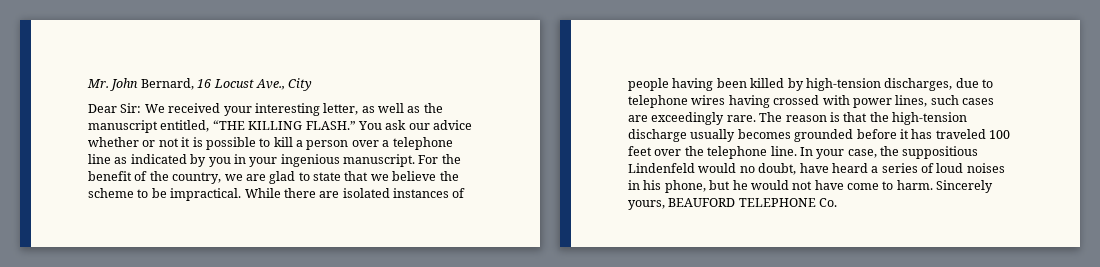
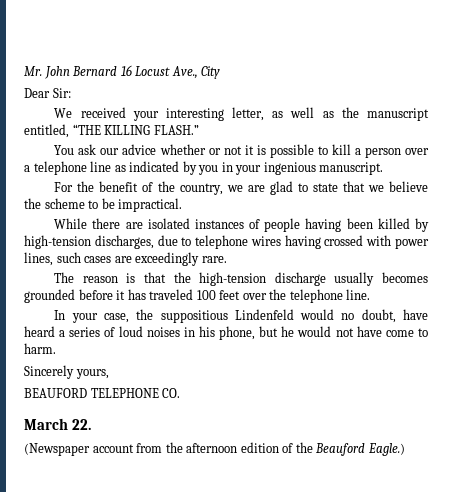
[140,78,194,90] Bernard, -> [72,66,118,76] Bernard
(142, 108) none -> (71, 93) //
(356, 125) none -> (199, 130) //
(415, 160) none -> (384, 168) //
(242, 194) none -> (183, 205) //
(756, 118) none -> (227, 259) //
(797, 151) none -> (371, 294) //
(933, 185) none -> (56, 348) //
(665, 205) none -> (109, 374) //
[819,198,838,207] Co. -> [162,388,181,398] [24,418,92,430] [24,442,405,456] CO. // March 22. // (Newspaper account from the afternoon edition of the Beauford Eagle.)

